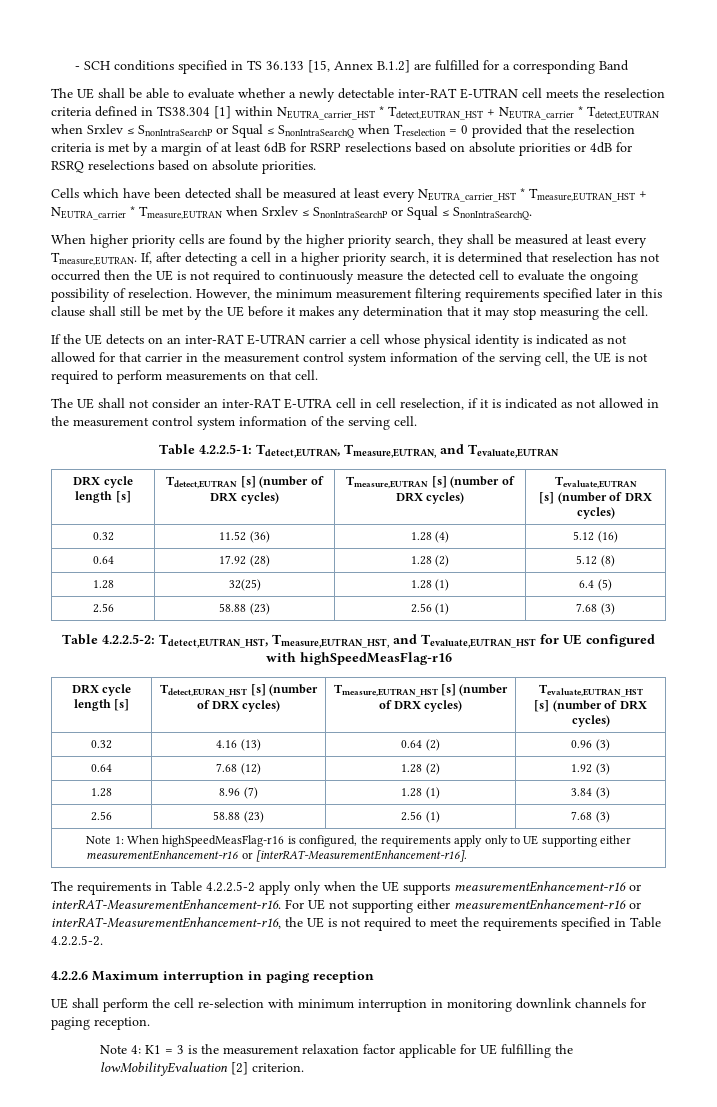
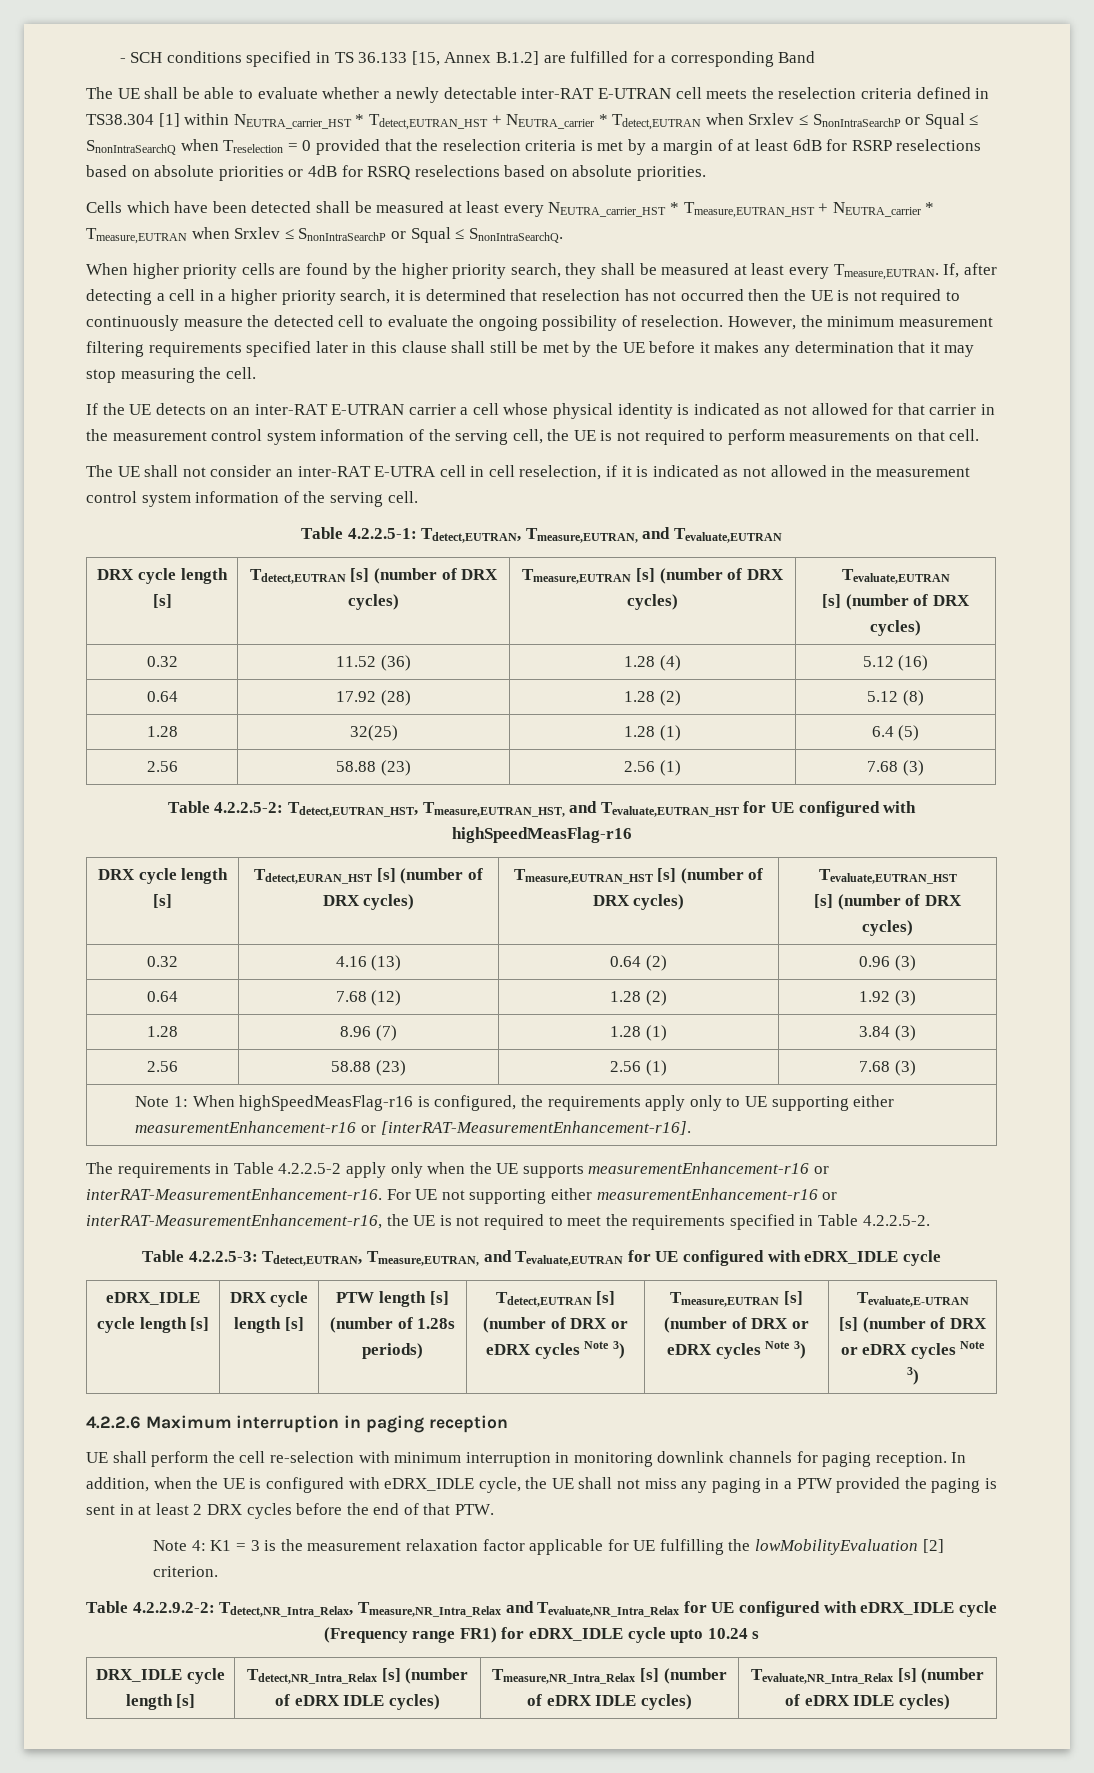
(103, 940) none -> [142,1250,941,1266] [106,1292,200,1305] [96,1317,210,1333] [229,1291,309,1307] [234,1317,304,1333] [336,1291,449,1307] [329,1317,456,1333] [362,1343,423,1359] [495,1291,616,1307] [483,1317,628,1333] [486,1341,625,1359] [670,1291,803,1307] [664,1317,809,1333] [667,1341,806,1359] [856,1292,969,1307] [839,1317,987,1333] [840,1341,986,1359] [906,1367,919,1385] // Table 4.2.2.5-3: Tdetect,EUTRAN, Tmeasure,EUTRAN, and Tevaluate,EUTRAN for UE configured with eDRX_IDLE cycle // eDRX_IDLE cycle length [s] | DRX cycle length [s] | PTW length [s] (number of 1.28s periods) | Tdetect,EUTRAN [s] (number of DRX or eDRX cycles Note 3) | Tmeasure,EUTRAN [s] (number of DRX or eDRX cycles Note 3) | Tevaluate,E-UTRAN // [s] (number of DRX or eDRX cycles Note 3)
(150, 1023) none -> [951,1452,967,1463] [86,1477,997,1493] [86,1503,495,1519] In addition, when the UE is configured with eDRX_IDLE cycle, the UE shall not miss any paging in a PTW provided the paging is sent in at least 2 DRX cycles before the end of that PTW.
(304, 1067) none -> [86,1601,997,1617] [323,1627,760,1643] [96,1668,225,1684] [125,1694,196,1710] [246,1668,469,1684] [275,1694,440,1710] [492,1668,727,1684] [527,1694,692,1710] [750,1668,985,1684] [785,1694,950,1710] // Table 4.2.2.9.2-2: Tdetect,NR_Intra_Relax, Tmeasure,NR_Intra_Relax and Tevaluate,NR_Intra_Relax for UE configured with eDRX_IDLE cycle (Frequency range FR1) for eDRX_IDLE cycle upto 10.24 s // DRX_IDLE cycle length [s] | Tdetect,NR_Intra_Relax [s] (number of eDRX IDLE cycles) | Tmeasure,NR_Intra_Relax [s] (number of eDRX IDLE cycles) | Tevaluate,NR_Intra_Relax [s] (number of eDRX IDLE cycles)

